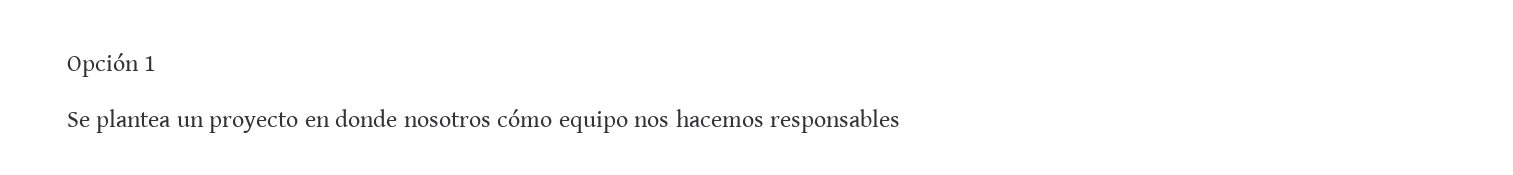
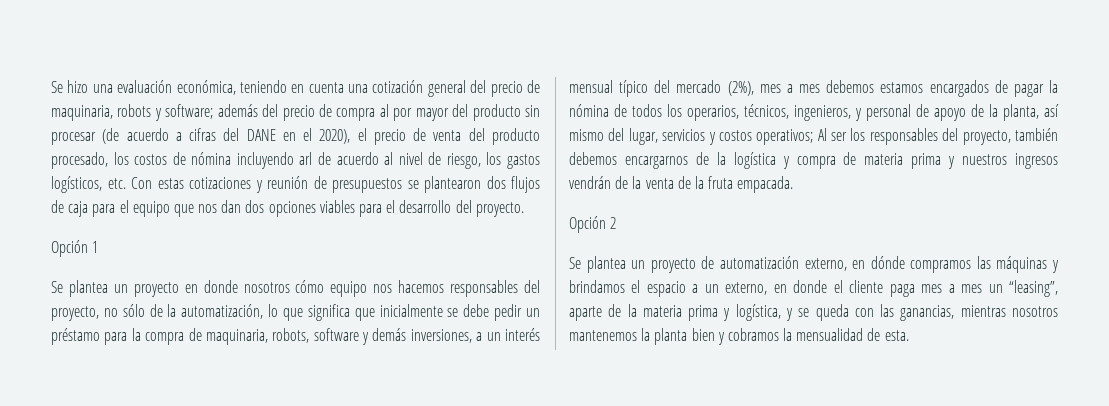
(67, 65) none -> [51,80,540,97] [51,104,541,121] [51,128,540,145] [51,152,540,169] [51,176,540,193] [51,200,524,217] Se hizo una evaluación económica, teniendo en cuenta una cotización general del precio de maquinaria, robots y software; además del precio de compra al por mayor del producto sin procesar (de acuerdo a cifras del DANE en el 2020), el precio de venta del producto procesado, los costos de nómina incluyendo arl de acuerdo al nivel de riesgo, los gastos logísticos, etc. Con estas cotizaciones y reunión de presupuestos se plantearon dos flujos de caja para el equipo que nos dan dos opciones viables para el desarrollo del proyecto. //
(901, 121) none -> [524,280,540,293] [51,304,540,321] [51,328,540,345] [569,80,1058,97] [569,104,1059,121] [569,128,1058,145] [569,152,1058,169] [569,176,794,193] [569,216,617,233] [569,256,1059,273] [569,280,1058,297] [569,304,1058,321] [569,328,909,345] del proyecto, no sólo de la automatización, lo que significa que inicialmente se debe pedir un préstamo para la compra de maquinaria, robots, software y demás inversiones, a un interés mensual típico del mercado (2%), mes a mes debemos estamos encargados de pagar la nómina de todos los operarios, técnicos, ingenieros, y personal de apoyo de la planta, así mismo del lugar, servicios y costos operativos; Al ser los responsables del proyecto, también debemos encargarnos de la logística y compra de materia prima y nuestros ingresos vendrán de la venta de la fruta empacada. // Opción 2 // Se plantea un proyecto de automatización externo, en dónde compramos las máquinas y brindamos el espacio a un externo, en donde el cliente paga mes a mes un “leasing”, aparte de la materia prima y logística, y se queda con las ganancias, mientras nosotros mantenemos la planta bien y cobramos la mensualidad de esta.

